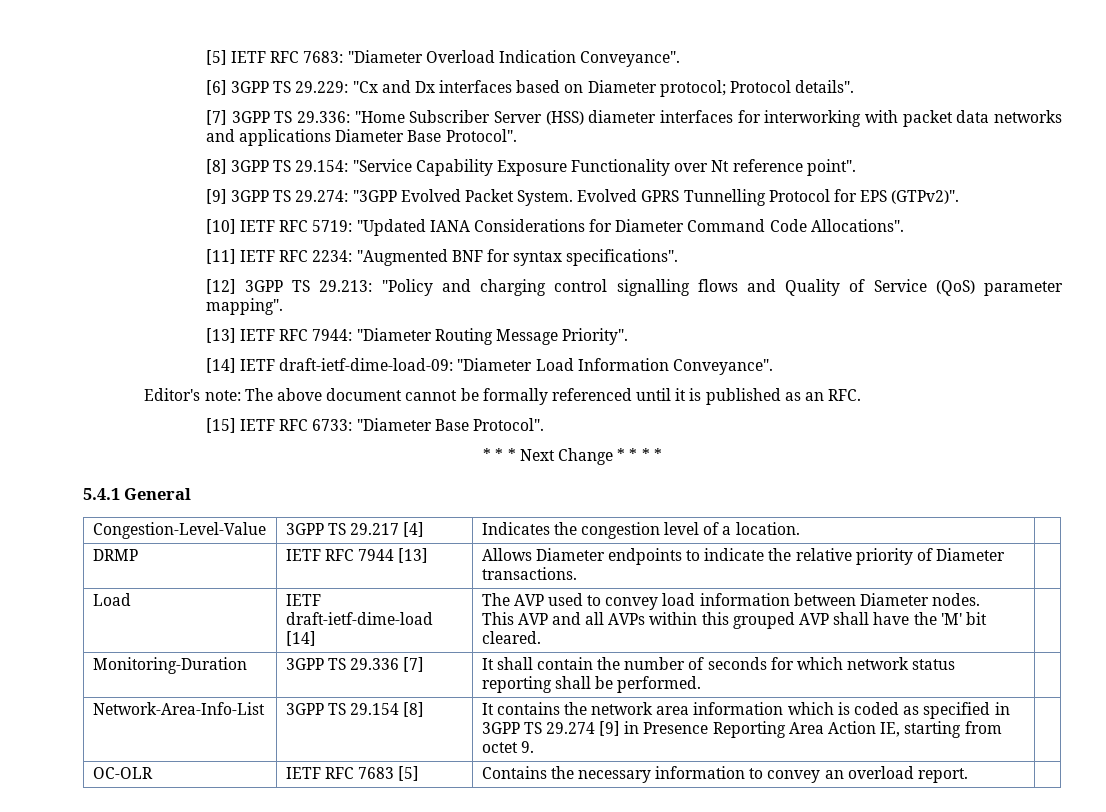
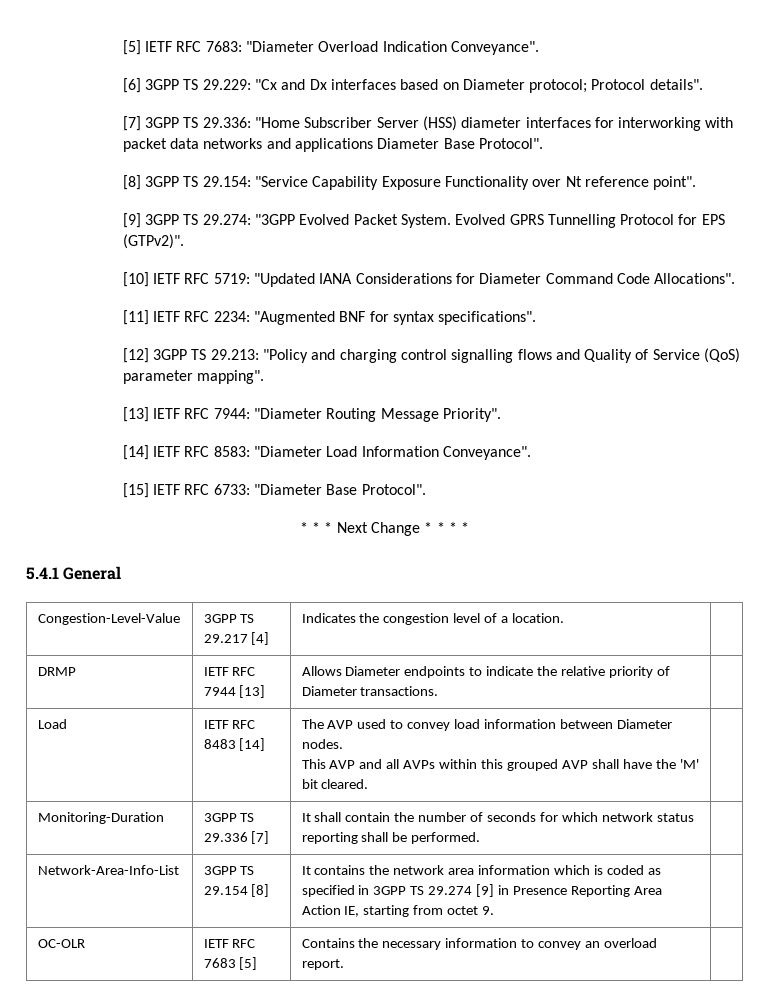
[279,358,454,371] draft-ietf-dime-load-09: -> [184,446,250,457] RFC 8583:
[144,388,862,405] // Editor's note: The above document cannot be formally referenced until it is published as an RFC. -> (531, 453) none
[285,612,433,625] draft-ietf-dime-load -> [232,720,256,729] [203,739,236,749] RFC 8483

